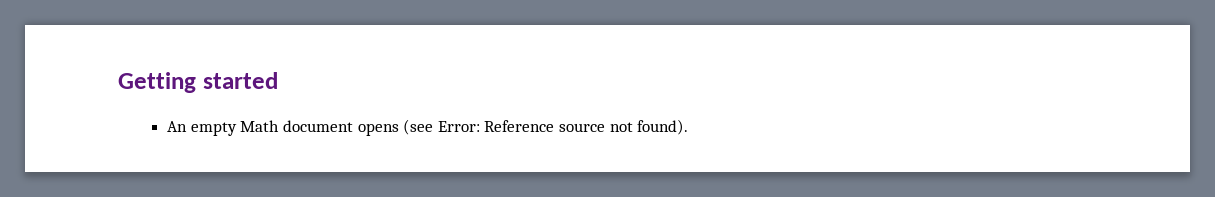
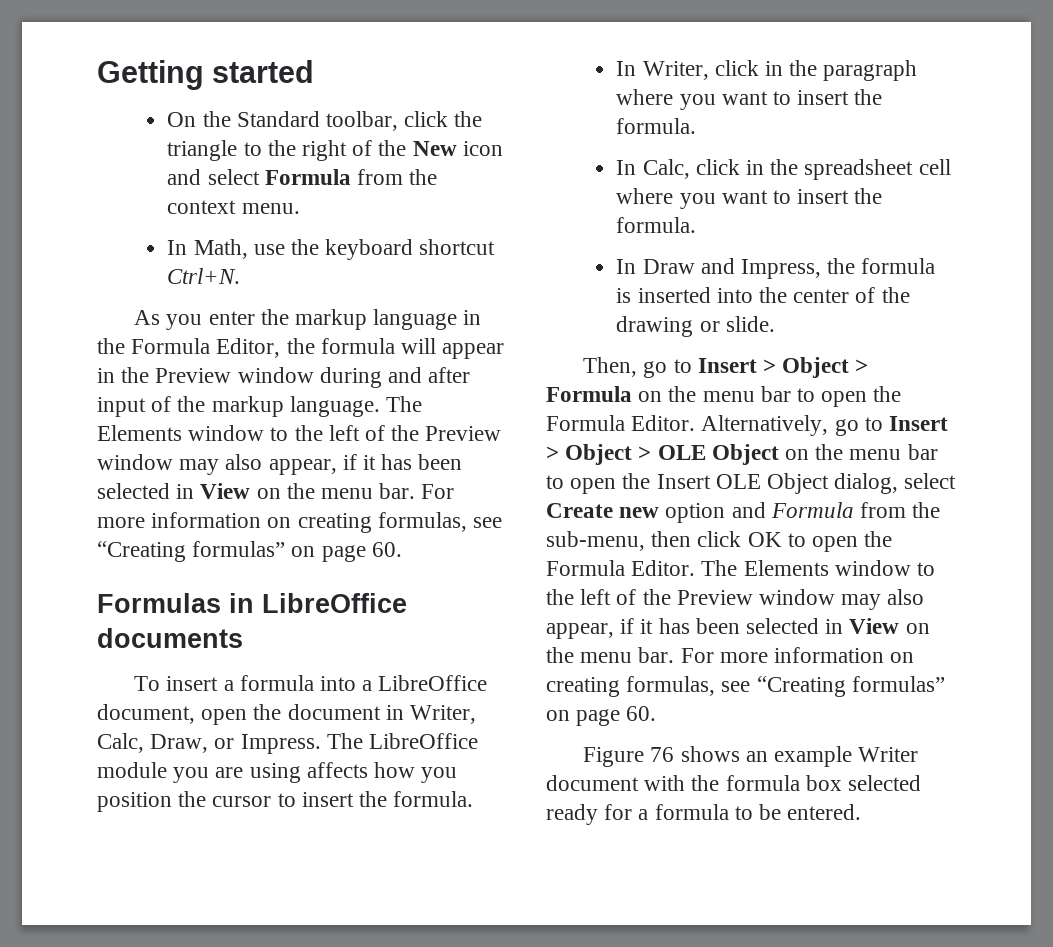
[167,119,689,136] An empty Math document opens (see Error: Reference source not found). -> [167,111,483,131] [167,140,503,161] [167,169,438,185] [167,200,300,214] [167,239,496,260] [167,268,241,284] [134,309,482,330] [97,338,505,359] [97,367,471,388] [97,396,423,417] [97,425,502,441] [97,454,463,475] [97,483,455,499] [97,512,503,533] [97,541,402,562] [97,593,407,613] [97,628,243,648] [134,675,488,691] [97,704,477,725] [97,733,479,754] [97,762,458,783] [97,791,474,812] [616,60,918,81] [616,89,883,110] [616,118,697,134] [616,159,951,180] [616,188,883,209] [616,217,697,233] [616,258,936,279] [616,287,910,303] [616,316,775,337] [583,357,869,378] [546,386,902,407] [546,415,949,436] [546,444,938,465] [546,473,957,494] [546,502,941,523] [546,531,893,552] [546,560,936,576] [546,589,925,610] [546,618,930,639] [546,647,915,663] [546,676,945,697] [546,706,657,726] [583,746,919,767] [546,775,922,791] [546,804,862,825] On the Standard toolbar, click the triangle to the right of the New icon and select Formula from the context menu. // In Math, use the keyboard shortcut Ctrl+N. // As you enter the markup language in the Formula Editor, the formula will appear in the Preview window during and after input of the markup language. The Elements window to the left of the Preview window may also appear, if it has been selected in View on the menu bar. For more information on creating formulas, see “Creating formulas” on page 60. // Formulas in LibreOffice documents // To insert a formula into a LibreOffice document, open the document in Writer, Calc, Draw, or Impress. The LibreOffice module you are using affects how you position the cursor to insert the formula. // In Writer, click in the paragraph where you want to insert the formula. // In Calc, click in the spreadsheet cell where you want to insert the formula. // In Draw and Impress, the formula is inserted into the center of the drawing or slide. // Then, go to Insert > Object > Formula on the menu bar to open the Formula Editor. Alternatively, go to Insert > Object > OLE Object on the menu bar to open the Insert OLE Object dialog, select Create new option and Formula from the sub-menu, then click OK to open the Formula Editor. The Elements window to the left of the Preview window may also appear, if it has been selected in View on the menu bar. For more information on creating formulas, see “Creating formulas” on page 60. // Figure 76 shows an example Writer document with the formula box selected ready for a formula to be entered.

